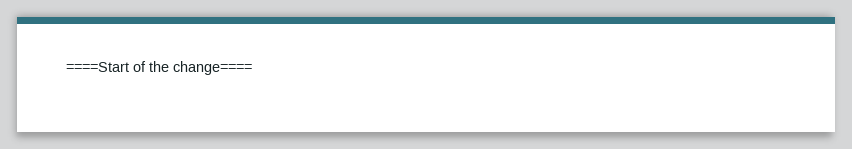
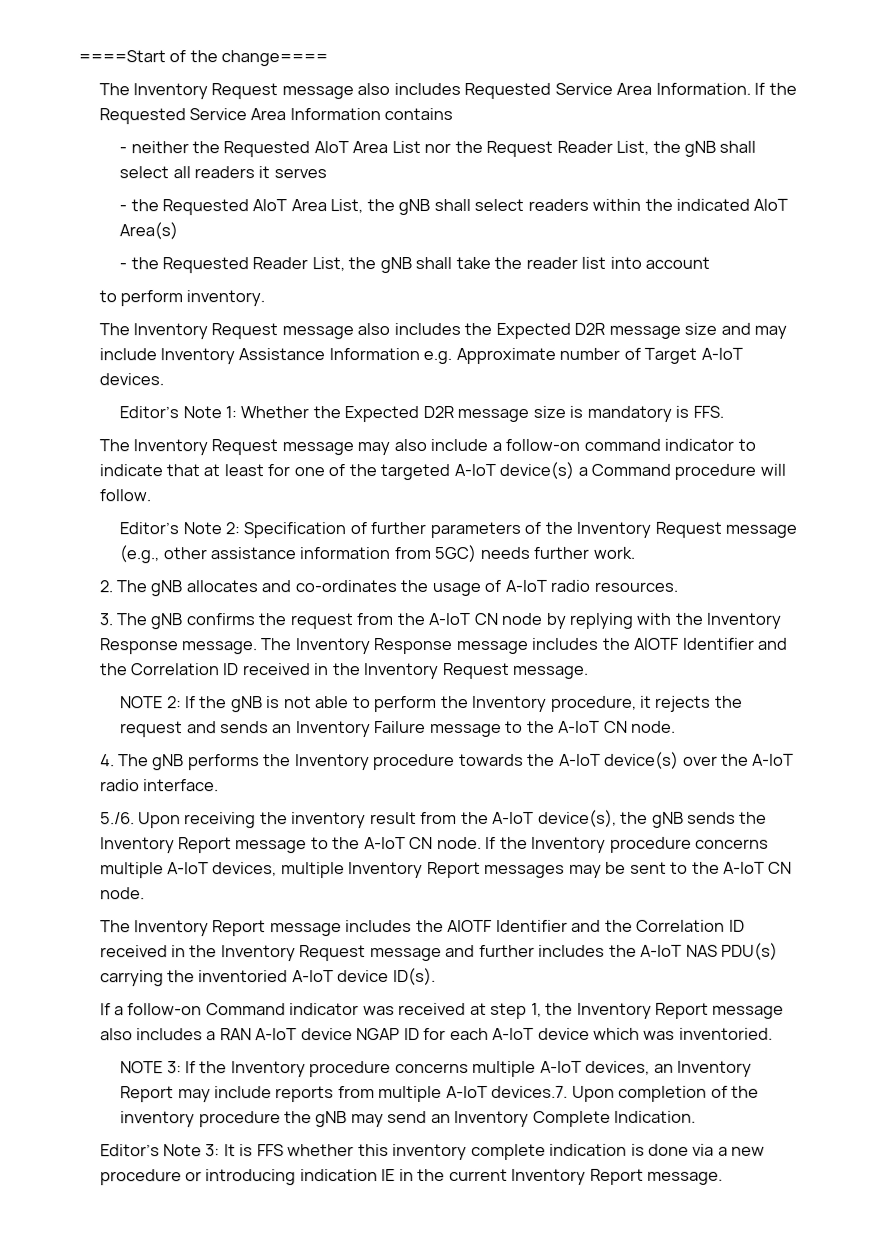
(252, 68) none -> [98,82,797,100] [98,107,454,125] [119,140,757,158] [119,166,327,179] [119,198,789,216] [119,222,179,240] [119,256,710,274] [98,290,266,307] [98,322,787,340] [98,347,743,365] [98,373,164,386] [119,405,724,423] [98,438,756,456] [98,461,786,481] [98,489,151,502] [119,521,798,539] [119,544,635,564] [98,579,678,597] [98,612,783,630] [99,637,789,655] [99,662,590,680] [120,695,743,713] [120,720,677,738] [99,751,795,771] [99,779,219,792] [99,809,768,829] [99,836,769,854] [99,861,793,879] [99,887,145,900] [99,919,745,937] [99,942,778,962] [99,968,436,987] [99,1002,785,1019] [99,1027,773,1041] [120,1060,753,1078] [120,1085,760,1103] [120,1110,697,1128] [99,1143,766,1161] [99,1168,724,1186] // The Inventory Request message also includes Requested Service Area Information. If the Requested Service Area Information contains // - neither the Requested AIoT Area List nor the Request Reader List, the gNB shall select all readers it serves // - the Requested AIoT Area List, the gNB shall select readers within the indicated AIoT Area(s) // - the Requested Reader List, the gNB shall take the reader list into account // to perform inventory. // The Inventory Request message also includes the Expected D2R message size and may include Inventory Assistance Information e.g. Approximate number of Target A-IoT devices. // Editor’s Note 1: Whether the Expected D2R message size is mandatory is FFS. // The Inventory Request message may also include a follow-on command indicator to indicate that at least for one of the targeted A-IoT device(s) a Command procedure will follow. // Editor’s Note 2: Specification of further parameters of the Inventory Request message (e.g., other assistance information from 5GC) needs further work. // 2. The gNB allocates and co-ordinates the usage of A-IoT radio resources. // 3. The gNB confirms the request from the A-IoT CN node by replying with the Inventory Response message. The Inventory Response message includes the AIOTF Identifier and the Correlation ID received in the Inventory Request message. // NOTE 2: If the gNB is not able to perform the Inventory procedure, it rejects the request and sends an Inventory Failure message to the A-IoT CN node. // 4. The gNB performs the Inventory procedure towards the A-IoT device(s) over the A-IoT radio interface. // 5./6. Upon receiving the inventory result from the A-IoT device(s), the gNB sends the Inventory Report message to the A-IoT CN node. If the Inventory procedure concerns multiple A-IoT devices, multiple Inventory Report messages may be sent to the A-IoT CN node. // The Inventory Report message includes the AIOTF Identifier and the Correlation ID received in the Inventory Request message and further includes the A-IoT NAS PDU(s) carrying the inventoried A-IoT device ID(s). // If a follow-on Command indicator was received at step 1, the Inventory Report message also includes a RAN A-IoT device NGAP ID for each A-IoT device which was inventoried. // NOTE 3: If the Inventory procedure concerns multiple A-IoT devices, an Inventory Report may include reports from multiple A-IoT devices.7. Upon completion of the inventory procedure the gNB may send an Inventory Complete Indication. // Editor’s Note 3: It is FFS whether this inventory complete indication is done via a new procedure or introducing indication IE in the current Inventory Report message.

